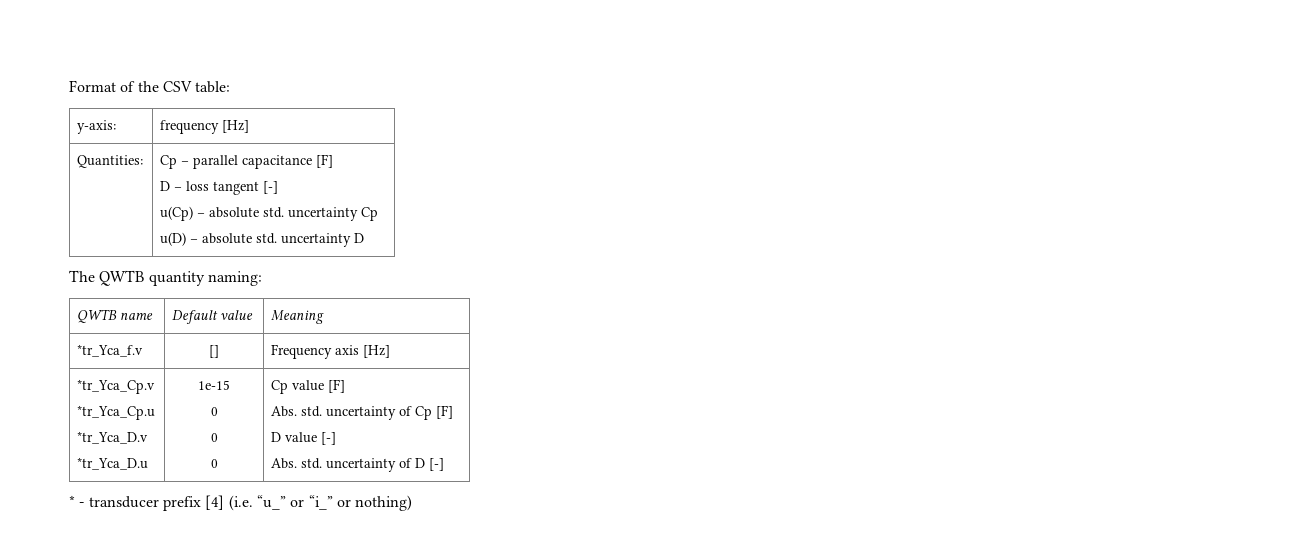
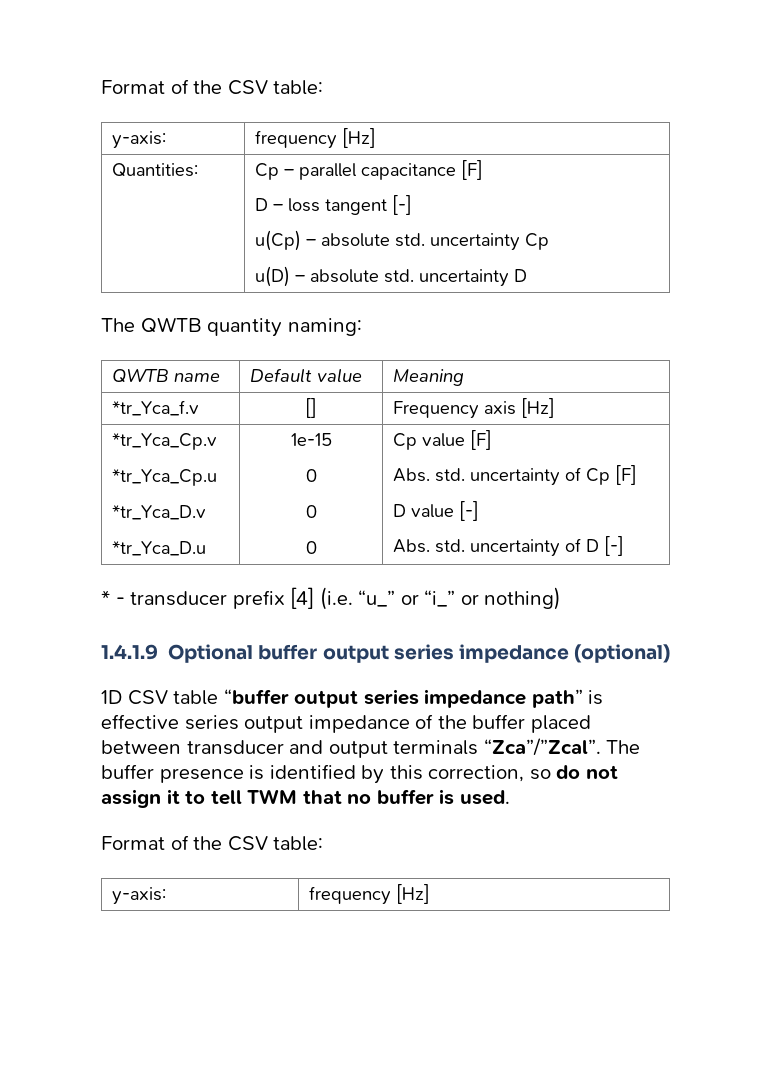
(413, 503) none -> [101,644,670,663] [101,689,604,708] [101,714,591,733] [101,738,641,758] [101,764,618,784] [101,789,510,808] [101,835,324,851] [112,887,167,905] [309,884,431,905] // 1.4.1.9 Optional buffer output series impedance (optional) // 1D CSV table “buffer output series impedance path” is effective series output impedance of the buffer placed between transducer and output terminals “Zca”/”Zcal”. The buffer presence is identified by this correction, so do not assign it to tell TWM that no buffer is used. // Format of the CSV table: // y-axis: | frequency [Hz]

